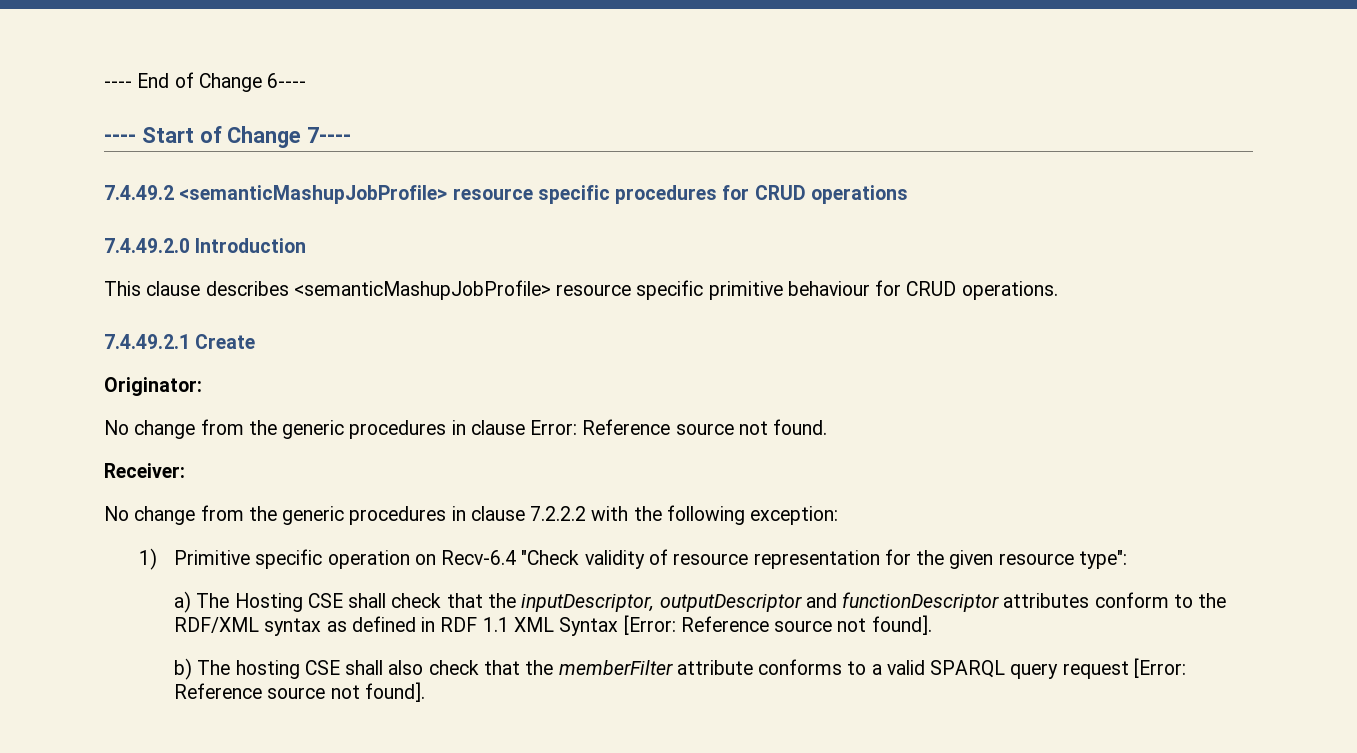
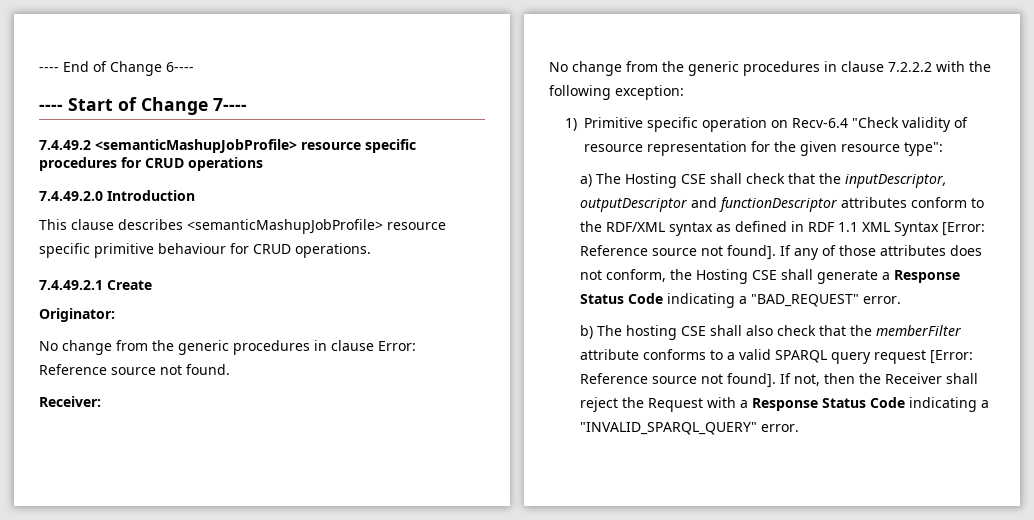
(932, 625) none -> [780,245,983,260] [580,269,961,284] [580,293,902,308] If any of those attributes does not conform, the Hosting CSE shall generate a Response Status Code indicating a "BAD_REQUEST" error.
(425, 692) none -> [780,373,979,386] [580,397,990,412] [580,422,800,435] If not, then the Receiver shall reject the Request with a Response Status Code indicating a "INVALID_SPARQL_QUERY" error.

